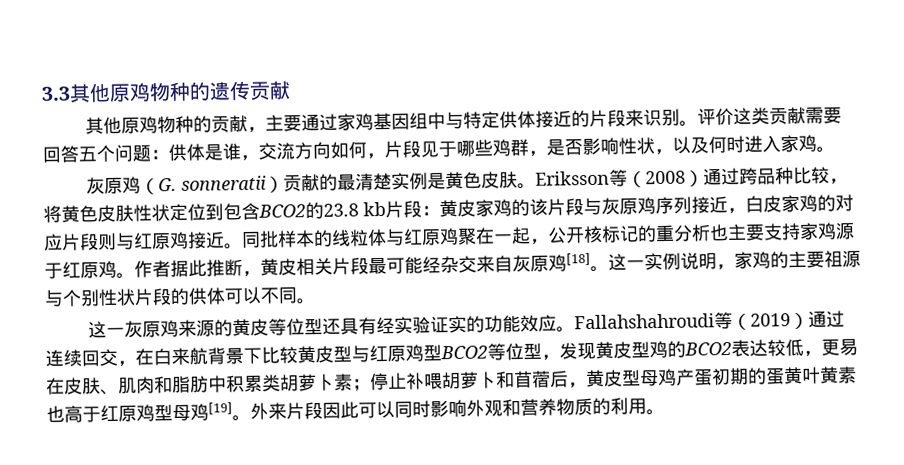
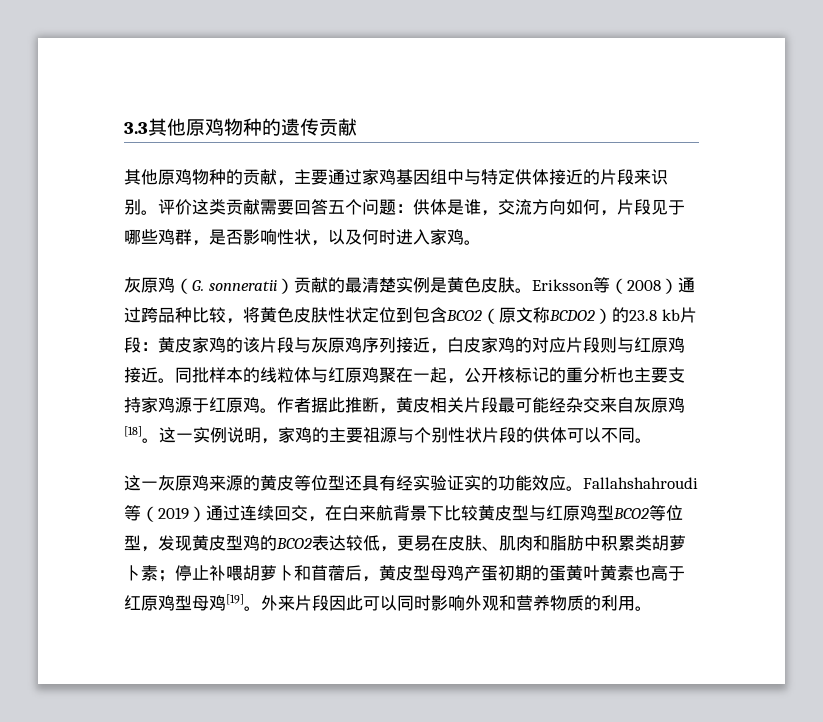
(306, 211) none -> [482,307,612,324] （原文称BCDO2）

